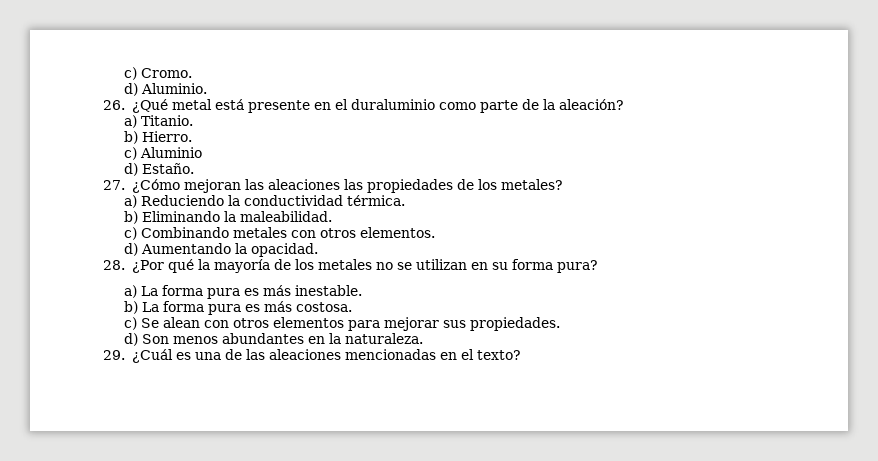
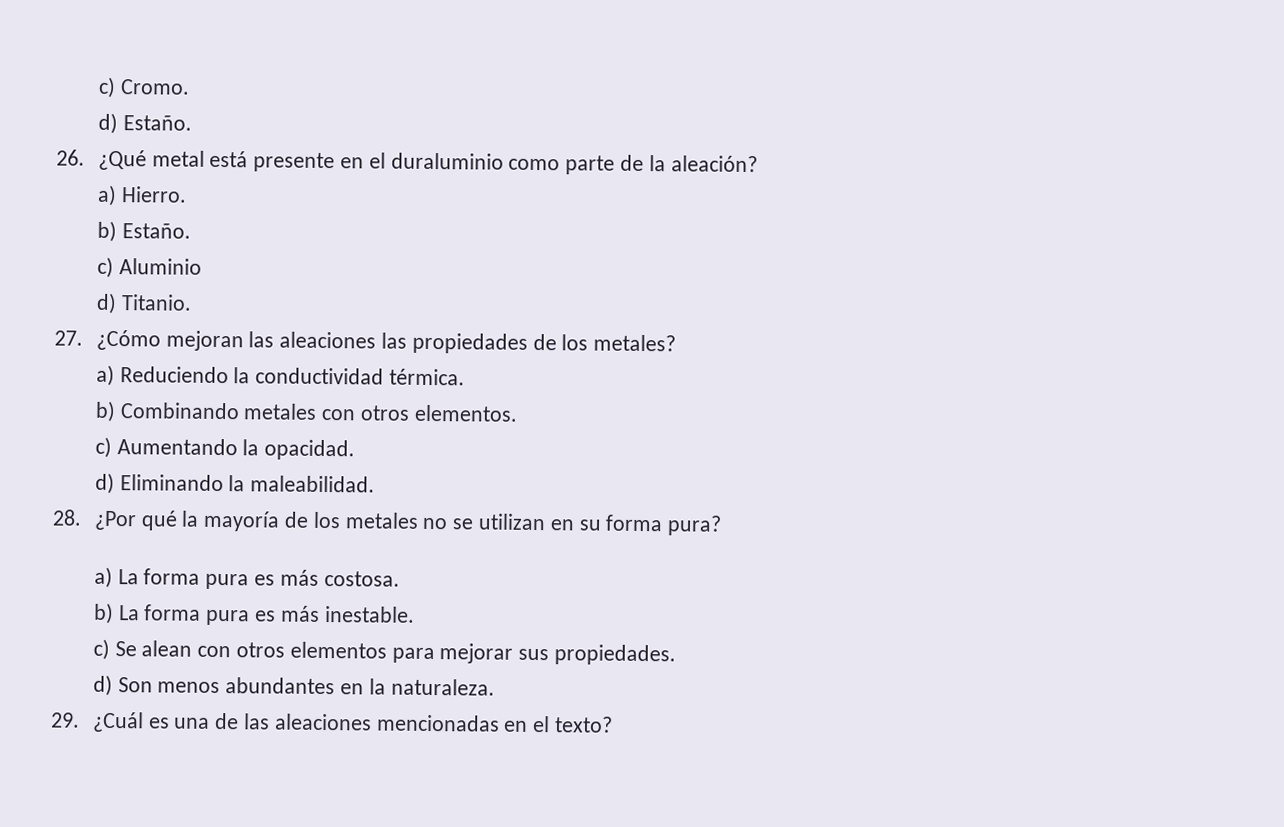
[140,83,207,94] Aluminio. -> [122,115,192,131] Estaño.
[140,115,193,126] [123,131,192,144] Titanio. // b) Hierro. -> [120,186,187,203] [96,220,191,243] Hierro. // b) Estaño.
[141,163,194,174] Estaño. -> [120,294,192,311] Titanio.
[141,211,332,222] [123,227,137,240] Eliminando la maleabilidad. // c) -> (116, 411) none
[123,243,138,256] d) -> [94,436,112,459] c)
(318, 250) none -> [94,472,376,495] // d) Eliminando la maleabilidad.
[294,285,362,296] inestable. -> [323,571,400,587] costosa.
[295,302,352,312] costosa. -> [324,606,415,623] inestable.

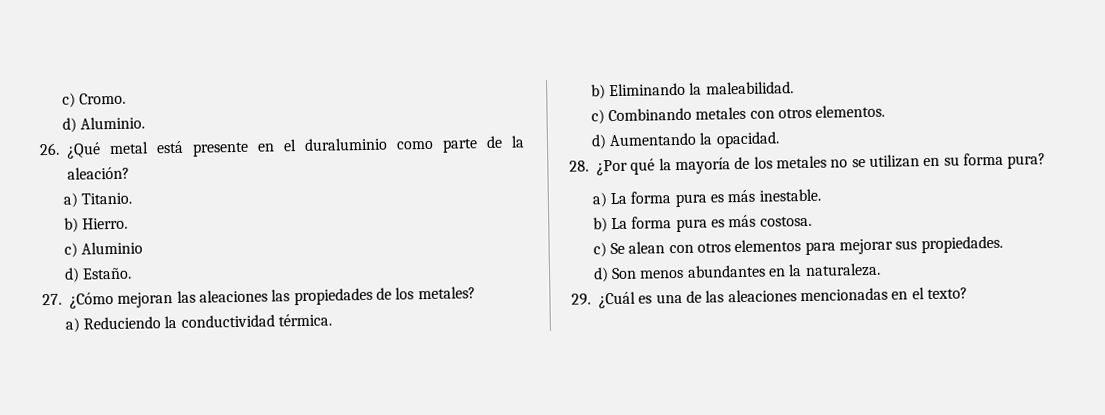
[122,115,192,131] Estaño. -> [79,116,145,130] Aluminio.
[120,186,187,203] [96,220,191,243] Hierro. // b) Estaño. -> [80,192,132,205] [63,217,128,233] Titanio. // b) Hierro.
[120,294,192,311] Titanio. -> [81,267,132,280] Estaño.
(116, 411) none -> [608,81,794,97] [590,109,605,125] Eliminando la maleabilidad. // c)
[94,436,112,459] c) -> [590,134,607,150] d)
[94,472,376,495] // d) Eliminando la maleabilidad. -> (780, 140) none
[323,571,400,587] costosa. -> [758,188,821,202] inestable.
[324,606,415,623] inestable. -> [759,215,812,227] costosa.

